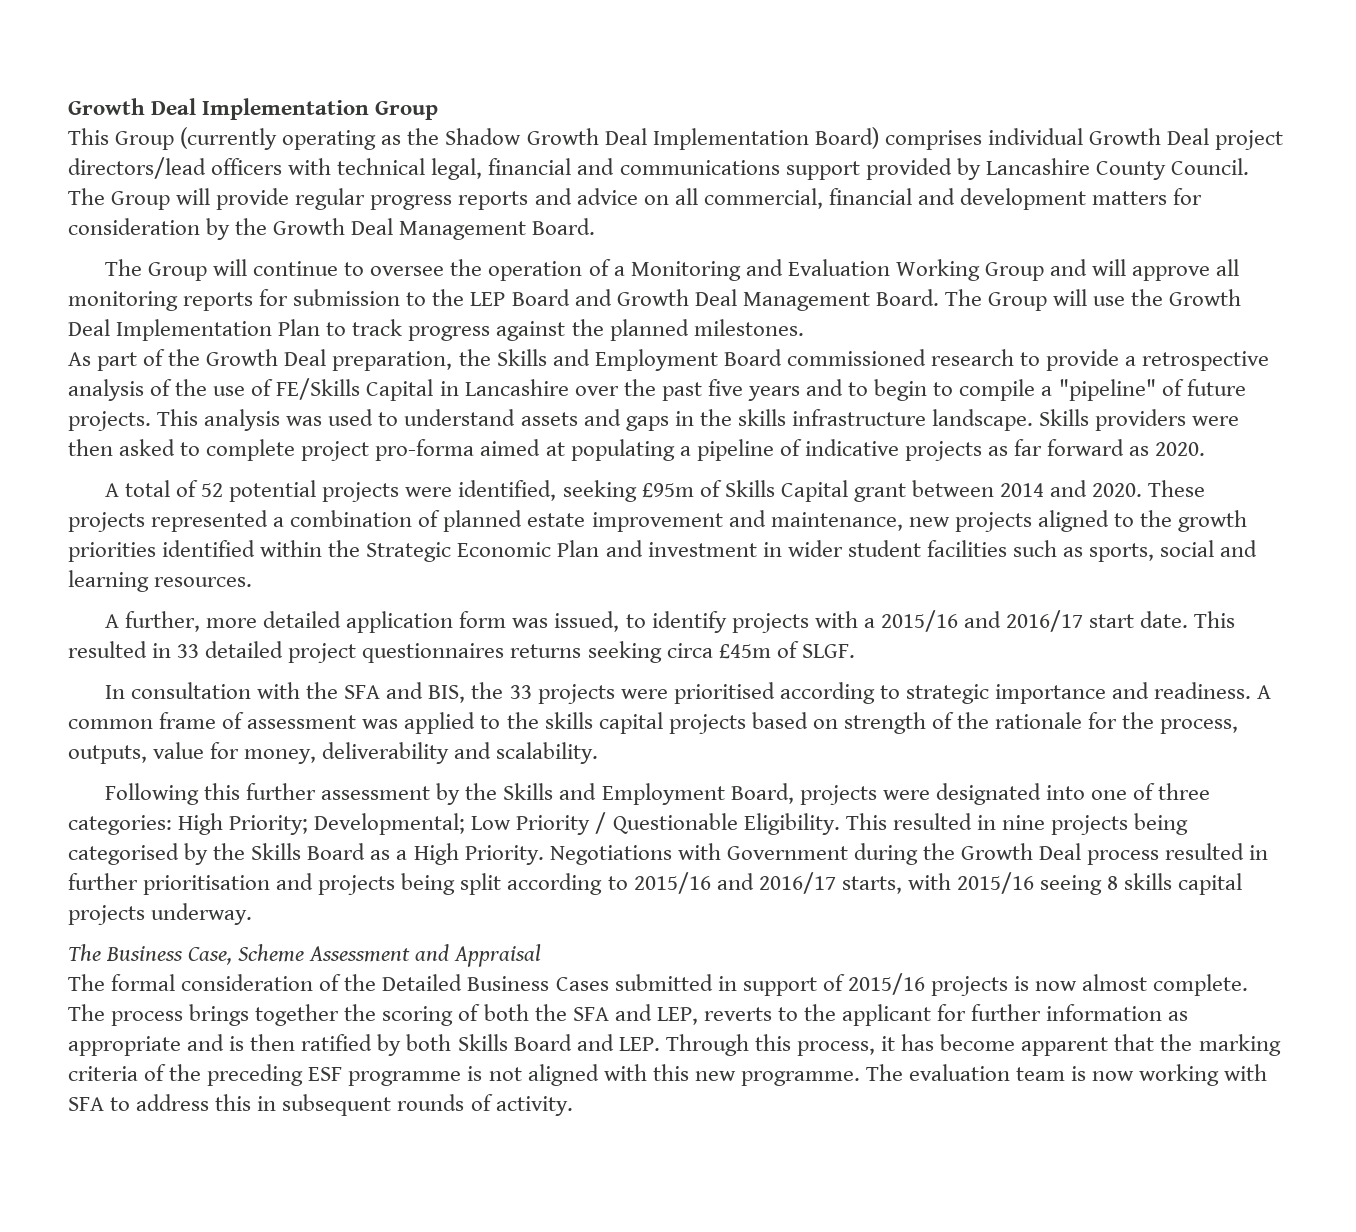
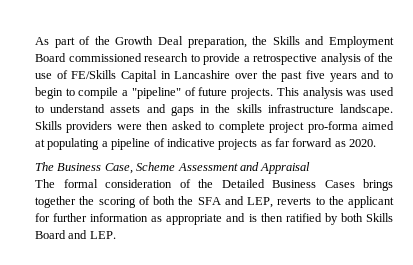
[68,98,439,120] [68,127,1284,150] [68,157,1249,180] [68,188,1203,210] [68,218,596,240] [104,259,1240,281] [68,289,1242,311] [68,319,804,341] Growth Deal Implementation Group // This Group (currently operating as the Shadow Growth Deal Implementation Board) comprises individual Growth Deal project directors/lead officers with technical legal, financial and communications support provided by Lancashire County Council. The Group will provide regular progress reports and advice on all commercial, financial and development matters for consideration by the Growth Deal Management Board. // The Group will continue to oversee the operation of a Monitoring and Evaluation Working Group and will approve all monitoring reports for submission to the LEP Board and Growth Deal Management Board. The Group will use the Growth Deal Implementation Plan to track progress against the planned milestones. // -> (35, 41) none
[104,480,1206,502] [68,510,1248,532] [68,540,1258,562] [68,570,253,592] [104,610,1236,633] [68,641,855,663] [104,682,1272,704] [68,712,1239,734] [68,742,599,764] [104,783,1211,805] [68,812,1189,835] [68,843,1269,865] [68,872,1243,895] [68,903,253,925] // A total of 52 potential projects were identified, seeking £95m of Skills Capital grant between 2014 and 2020. These projects represented a combination of planned estate improvement and maintenance, new projects aligned to the growth priorities identified within the Strategic Economic Plan and investment in wider student facilities such as sports, social and learning resources. // A further, more detailed application form was issued, to identify projects with a 2015/16 and 2016/17 start date. This resulted in 33 detailed project questionnaires returns seeking circa £45m of SLGF. // In consultation with the SFA and BIS, the 33 projects were prioritised according to strategic importance and readiness. A common frame of assessment was applied to the skills capital projects based on strength of the rationale for the process, outputs, value for money, deliverability and scalability. // Following this further assessment by the Skills and Employment Board, projects were designated into one of three categories: High Priority; Developmental; Low Priority / Questionable Eligibility. This resulted in nine projects being categorised by the Skills Board as a High Priority. Negotiations with Government during the Growth Deal process resulted in further prioritisation and projects being split according to 2015/16 and 2016/17 starts, with 2015/16 seeing 8 skills capital projects underway. -> (377, 143) none
[614,973,1249,996] [68,1004,184,1026] submitted in support of 2015/16 projects is now almost complete. The process -> (355, 184) none
[665,1034,1281,1056] [68,1064,1268,1086] [68,1094,573,1116] Through this process, it has become apparent that the marking criteria of the preceding ESF programme is not aligned with this new programme. The evaluation team is now working with SFA to address this in subsequent rounds of activity. -> (116, 235) none

